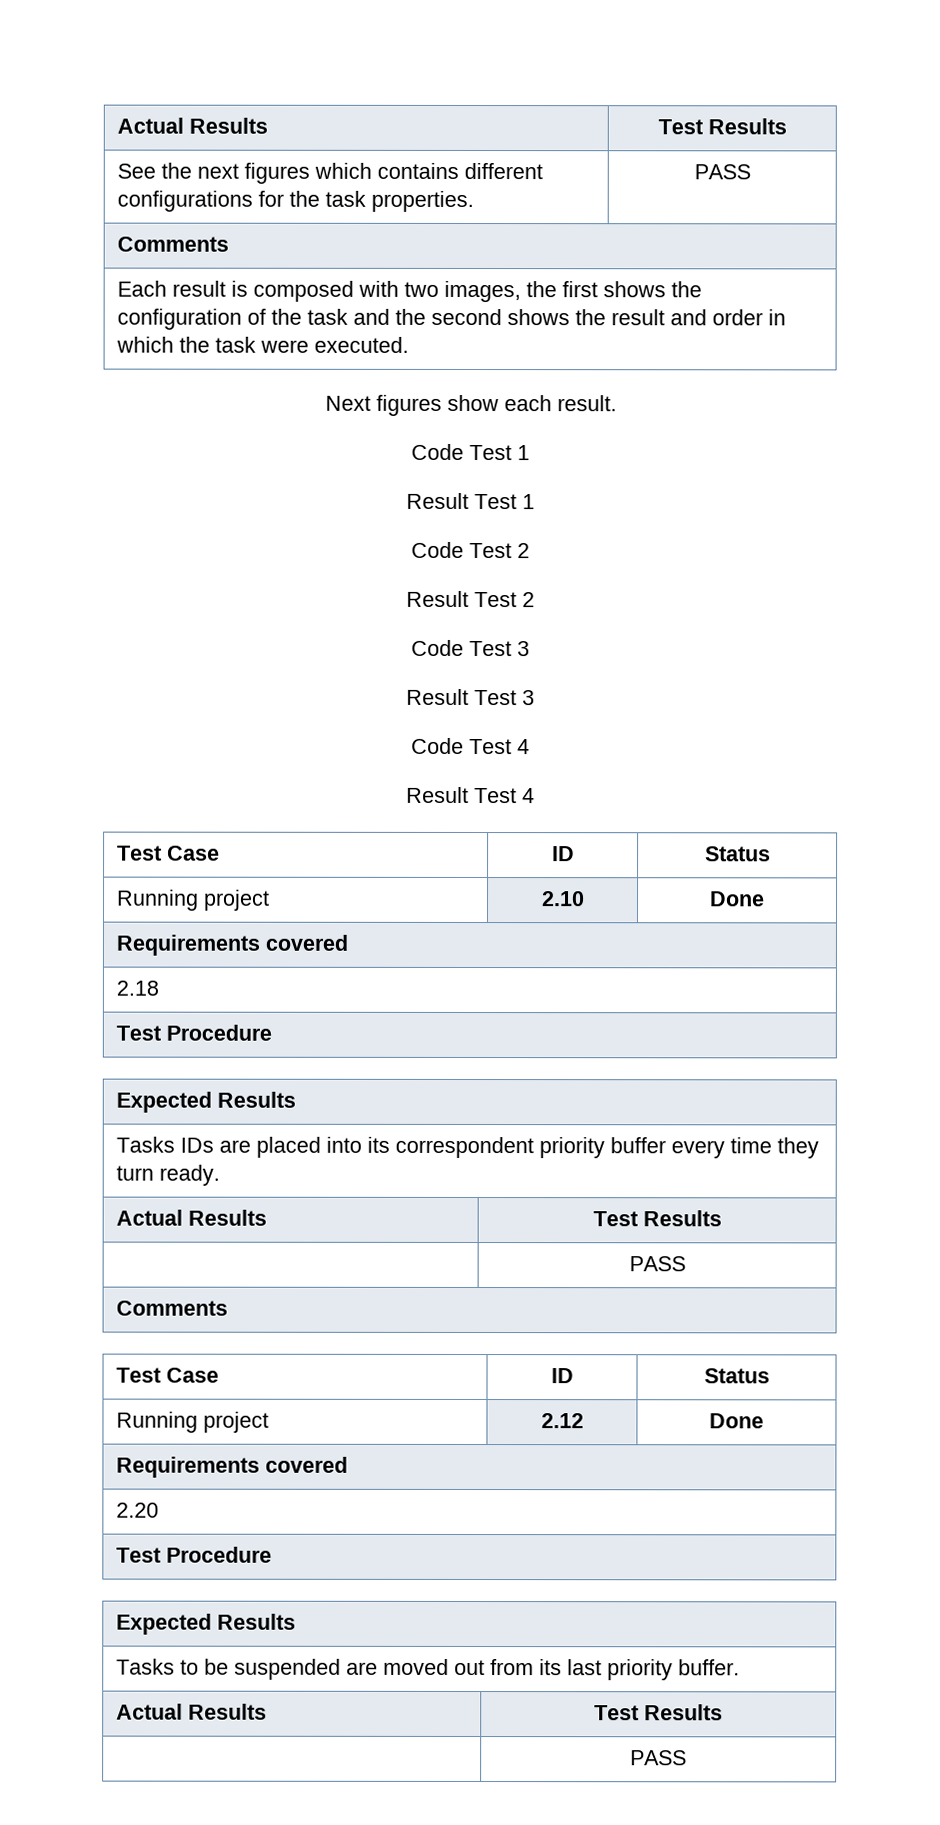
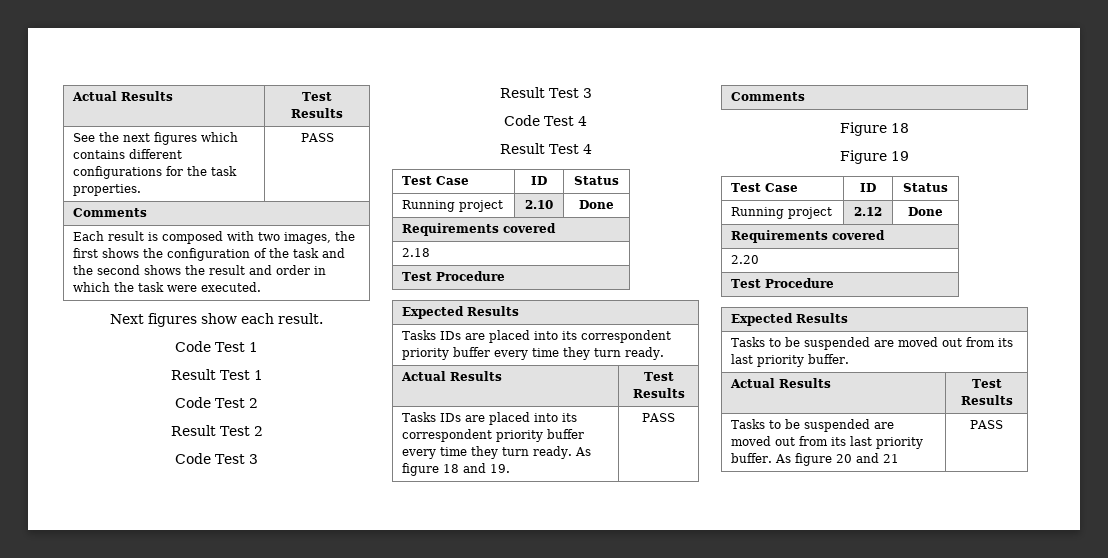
[628,1256,686,1272] [116,1300,229,1316] | PASS // Comments -> [402,412,578,425] [402,429,585,442] [402,446,592,459] [402,463,511,476] [642,413,676,422] [731,92,806,101] [840,122,909,136] [840,150,909,164] Tasks IDs are placed into its correspondent priority buffer every time they turn ready. As figure 18 and 19. | PASS // Comments // Figure 18 // Figure 19
(723, 1712) none -> [731,419,895,432] [731,436,924,449] [731,453,900,466] Tasks to be suspended are moved out from its last priority buffer. As figure 20 and 21

